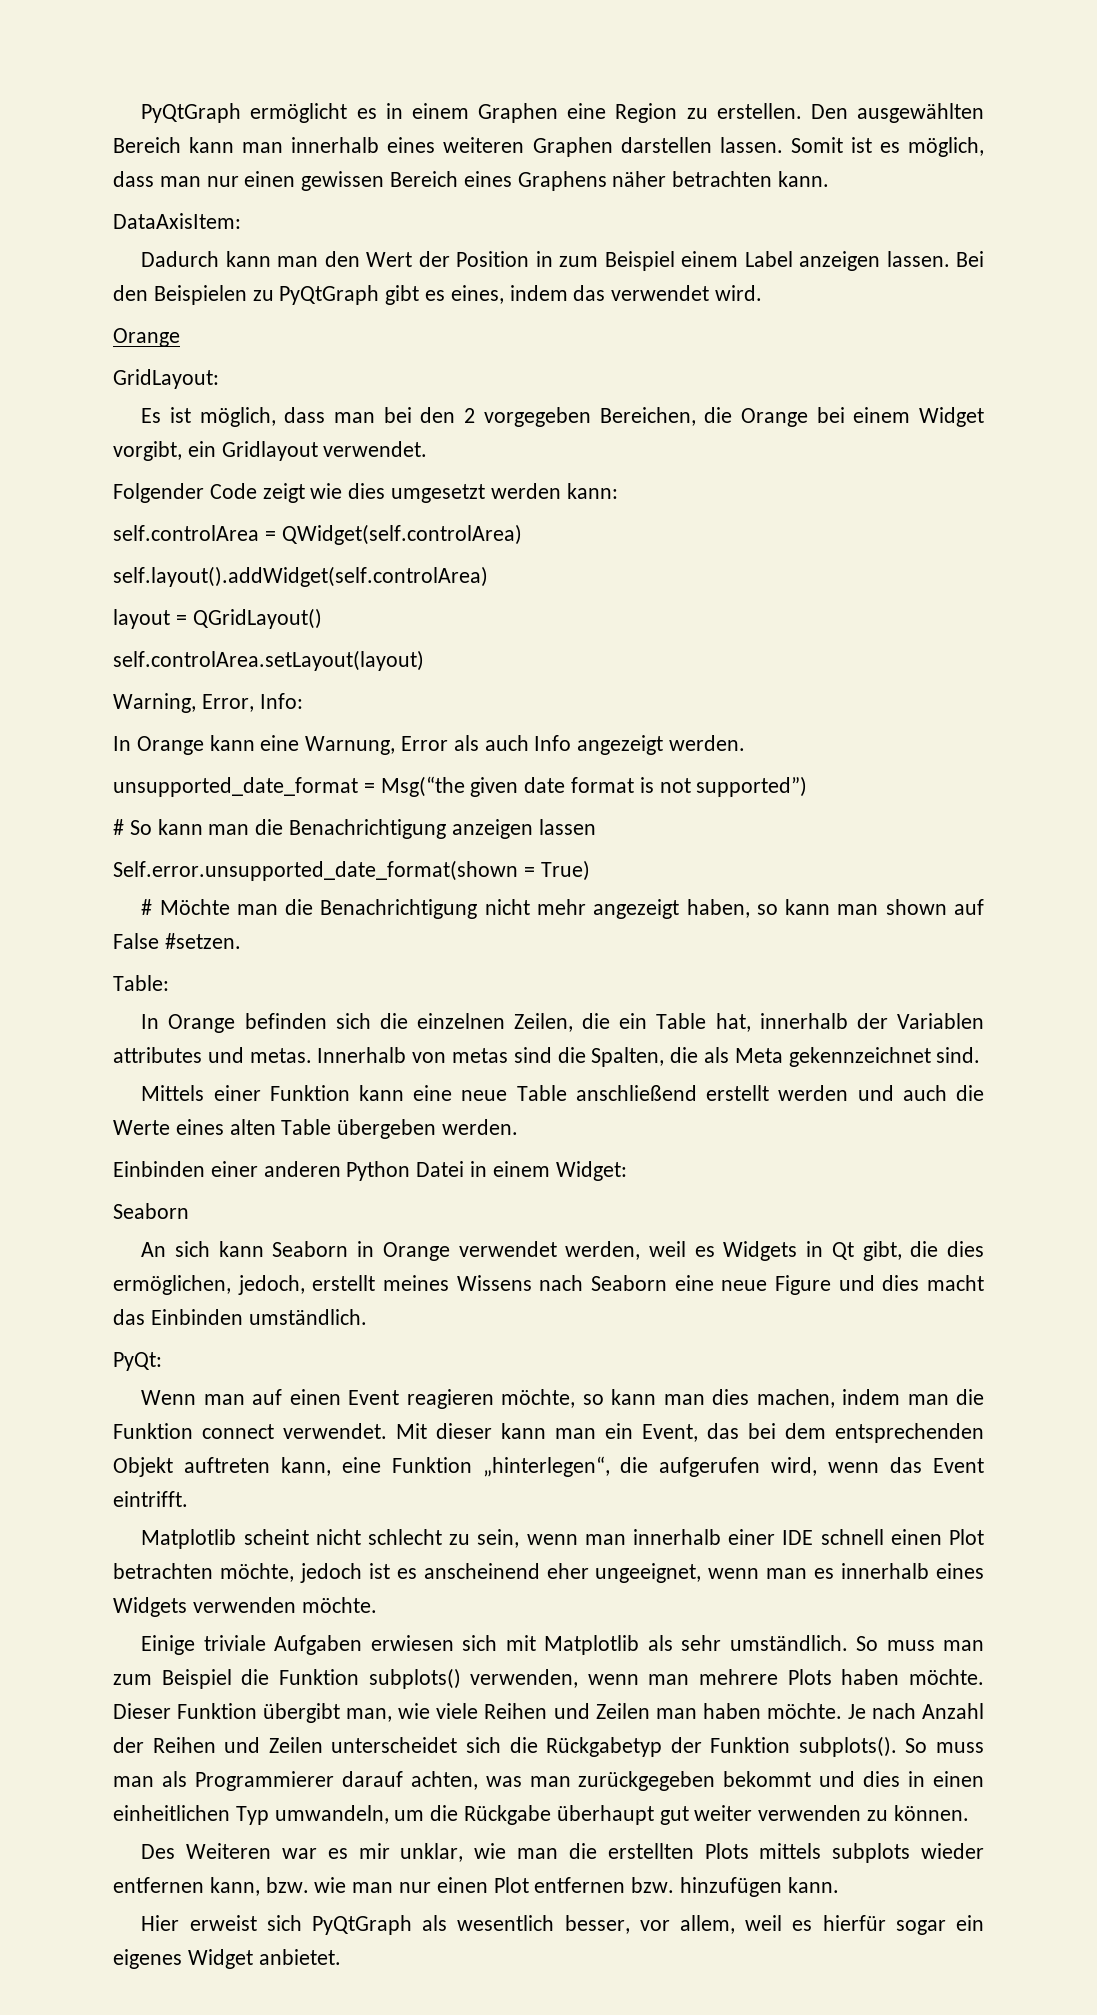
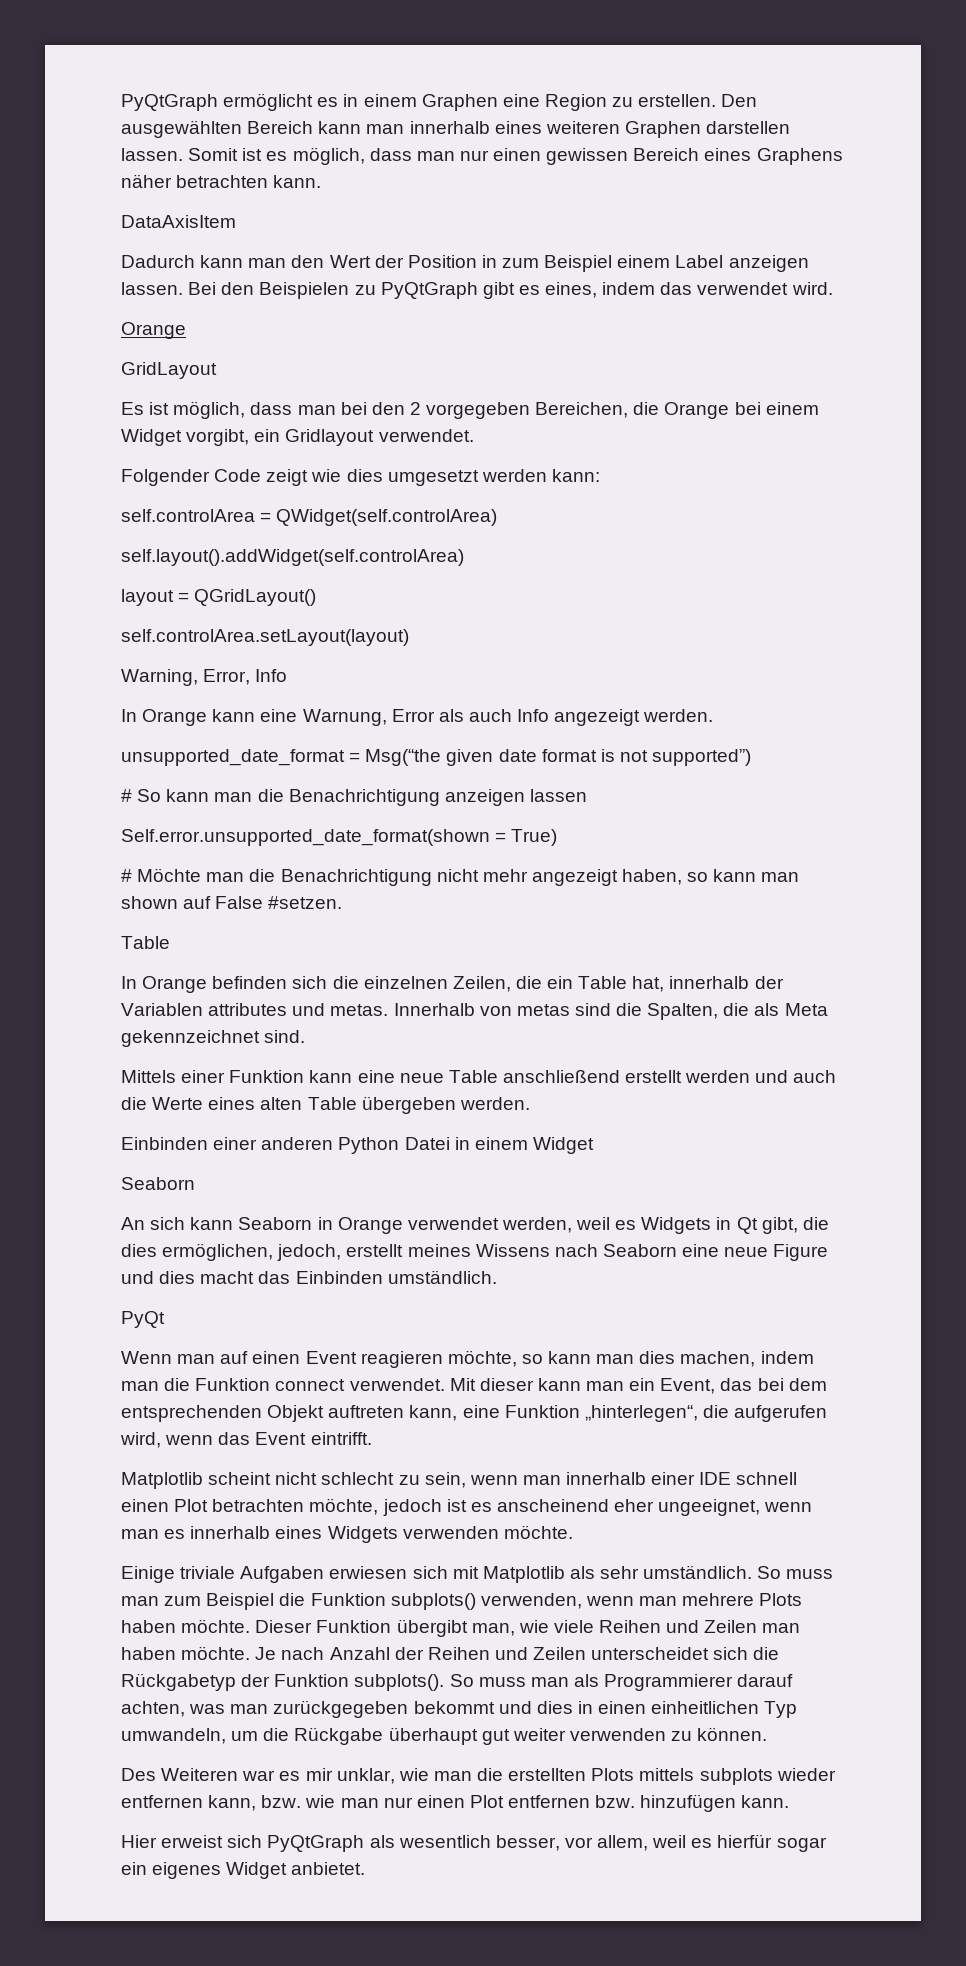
[113,213,241,229] DataAxisItem: -> [121,215,236,228] DataAxisItem
[113,369,219,389] GridLayout: -> [121,362,217,379] GridLayout
[259,693,303,709] Info: -> [255,669,288,682] Info
[113,975,169,991] Table: -> [121,936,170,949] Table
[555,1161,627,1181] Widget: -> [532,1137,594,1154] Widget
[113,1352,162,1371] PyQt: -> [121,1311,165,1328] PyQt

